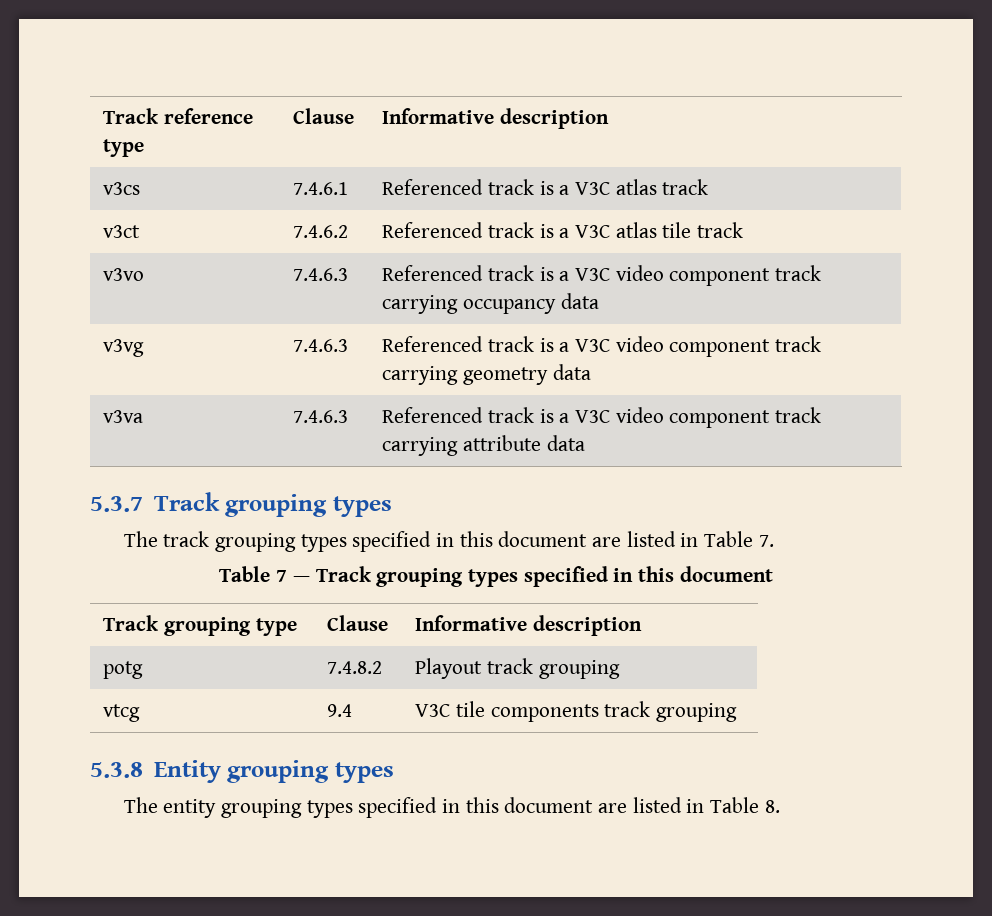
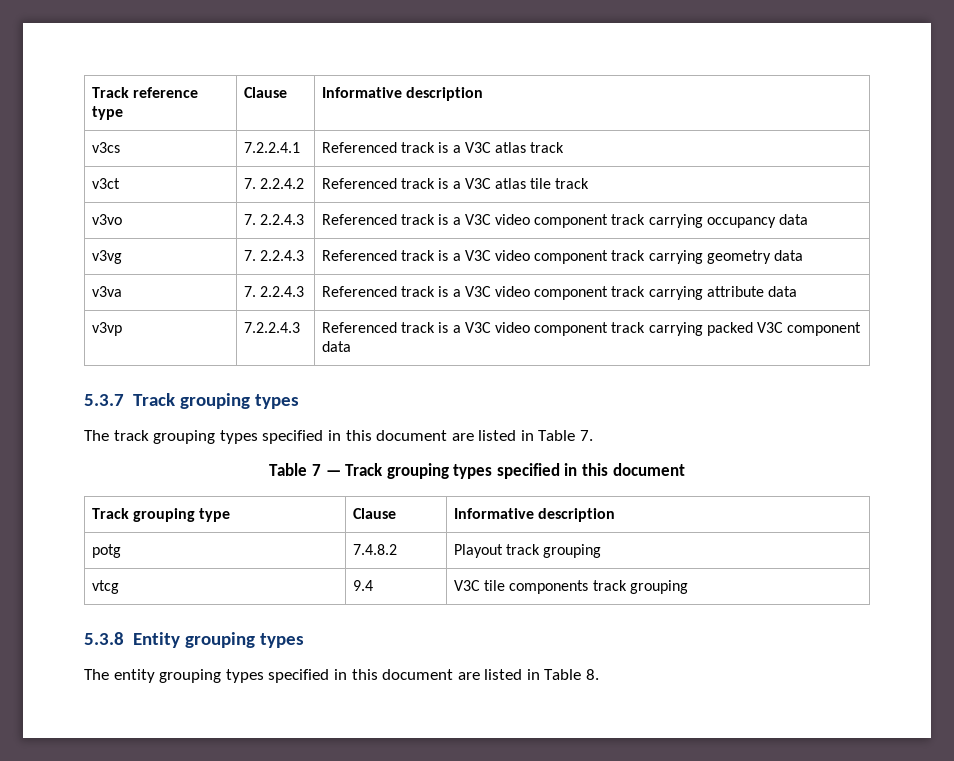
[293,182,349,195] 7.4.6.1 -> [244,142,301,153] 7.2.2.4.1
[293,225,349,238] 7.4.6.2 -> [244,178,305,189] 7. 2.2.4.2
[293,268,349,281] 7.4.6.3 -> [244,214,305,225] 7. 2.2.4.3
[293,339,349,352] 7.4.6.3 -> [244,250,305,261] 7. 2.2.4.3
[293,410,349,423] 7.4.6.3 -> [244,286,305,297] 7. 2.2.4.3
(585, 443) none -> [92,322,123,336] [244,322,301,333] [322,322,862,336] [322,341,352,352] // v3vp | 7.2.2.4.3 | Referenced track is a V3C video component track carrying packed V3C component data

